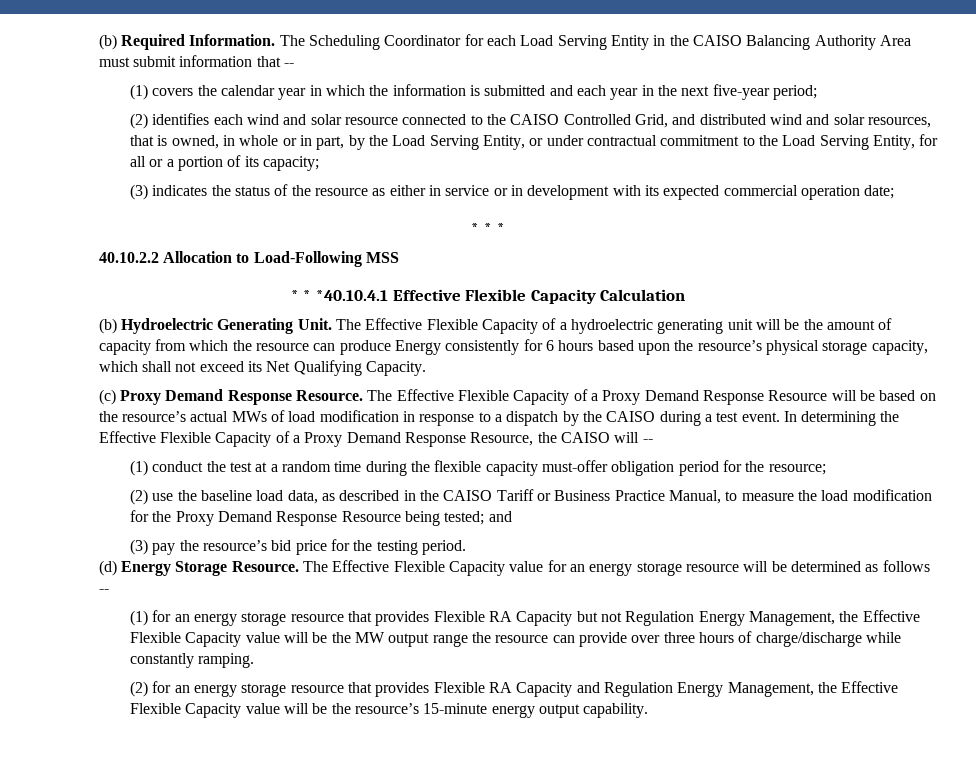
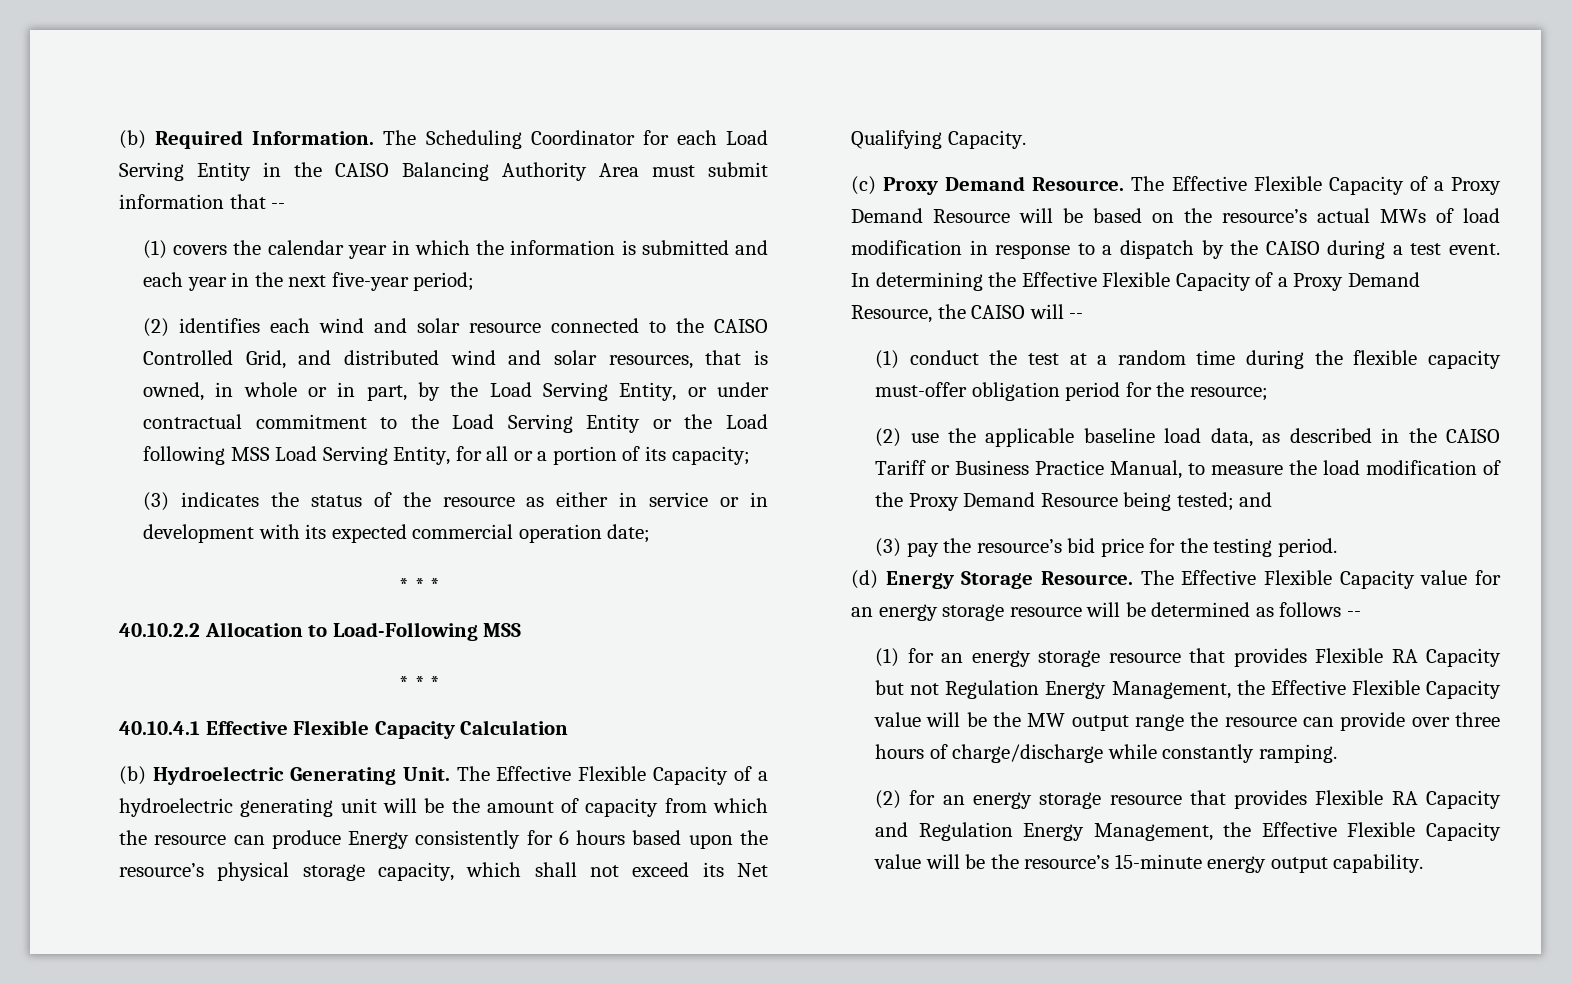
(869, 142) none -> [586,414,768,433] [143,446,388,465] Entity or the Load following MSS Load Serving
[315,290,388,301] *40.10.4.1 -> [430,676,441,691] [119,721,201,735] * // 40.10.4.1
[227,390,292,405] Response -> (1026, 183) none
[702,390,764,405] Response -> (924, 215) none
[404,432,466,447] Response -> (1420, 279) none
(197, 495) none -> [985,428,1075,447] applicable
[130,510,150,522] for -> [1483,460,1501,475] of
[276,511,338,526] Response -> (1036, 499) none

